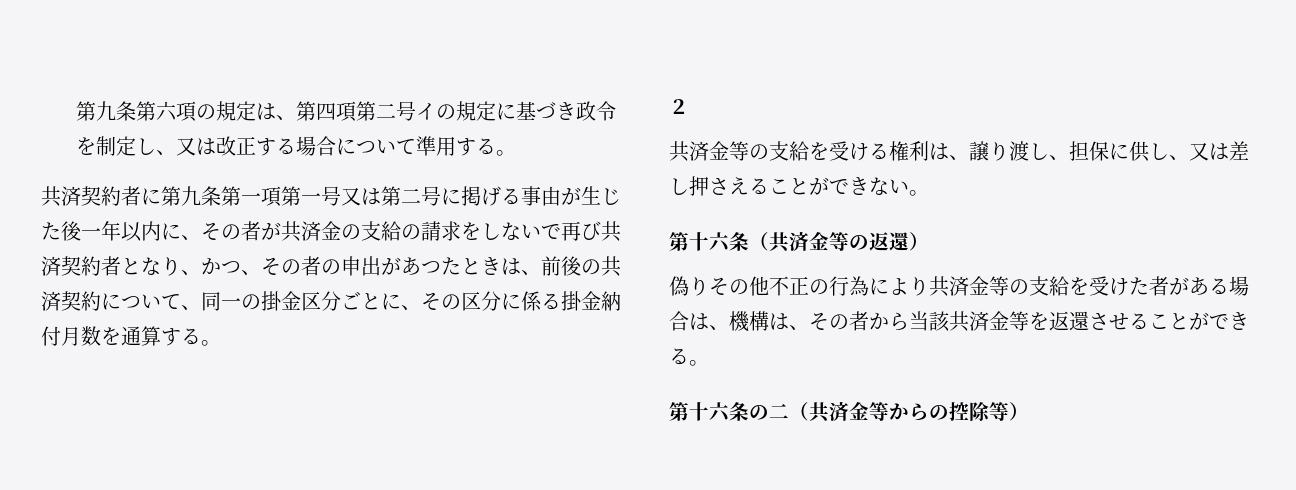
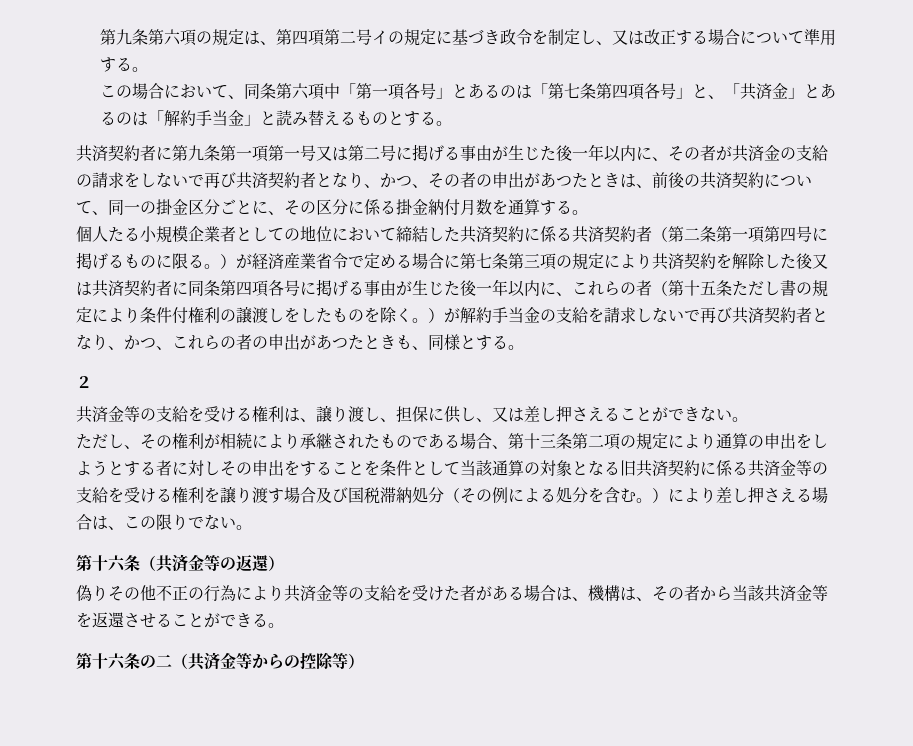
(516, 153) none -> [100,83,837,100] [100,110,453,126] // この場合において、同条第六項中「第一項各号」とあるのは「第七条第四項各号」と、「共済金」とあるのは「解約手当金」と読み替えるものとする。
(221, 343) none -> [76,225,828,243] [76,252,828,270] [76,279,828,297] [76,306,828,324] [76,334,524,350] // 個人たる小規模企業者としての地位において締結した共済契約に係る共済契約者（第二条第一項第四号に掲げるものに限る。）が経済産業省令で定める場合に第七条第三項の規定により共済契約を解除した後又は共済契約者に同条第四項各号に掲げる事由が生じた後一年以内に、これらの者（第十五条ただし書の規定により条件付権利の譲渡しをしたものを除く。）が解約手当金の支給を請求しないで再び共済契約者となり、かつ、これらの者の申出があつたときも、同様とする。
(929, 193) none -> [76,433,828,450] [76,460,828,477] [76,486,828,504] [76,514,252,530] // ただし、その権利が相続により承継されたものである場合、第十三条第二項の規定により通算の申出をしようとする者に対しその申出をすることを条件として当該通算の対象となる旧共済契約に係る共済金等の支給を受ける権利を譲り渡す場合及び国税滞納処分（その例による処分を含む。）により差し押さえる場合は、この限りでない。

